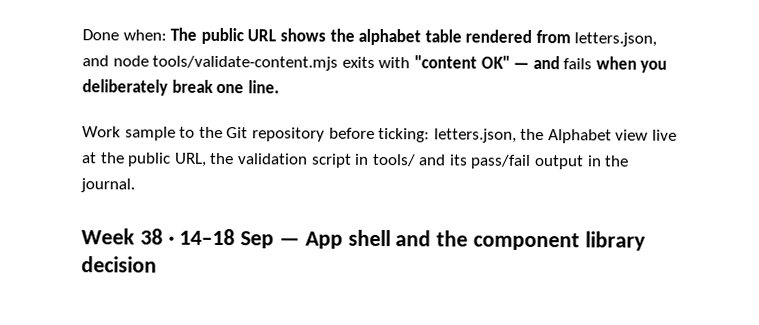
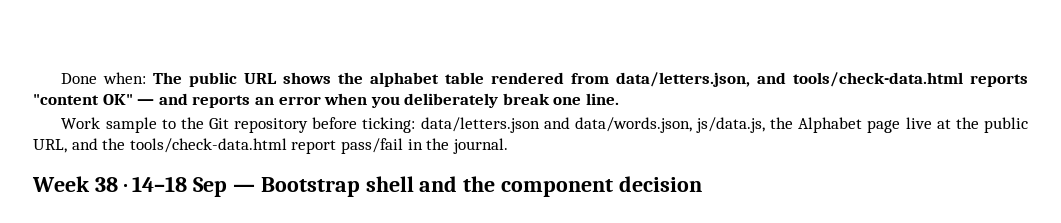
[574,32,658,47] [82,55,411,71] letters.json, and node tools/validate-content.mjs exits with -> [616,72,1028,87] data/letters.json, and tools/check-data.html reports
[563,58,593,70] fails -> [192,95,321,108] reports an error
[433,128,517,143] letters.json, -> [420,117,765,133] data/letters.json and data/words.json, js/data.js,
[615,129,649,141] view -> [867,120,901,133] page
[209,152,585,170] the validation script in tools/ and its pass/fail output -> [71,138,403,154] and the tools/check-data.html report pass/fail
[304,231,343,249] App -> [260,177,360,197] Bootstrap
[584,231,646,251] library -> (614, 188) none

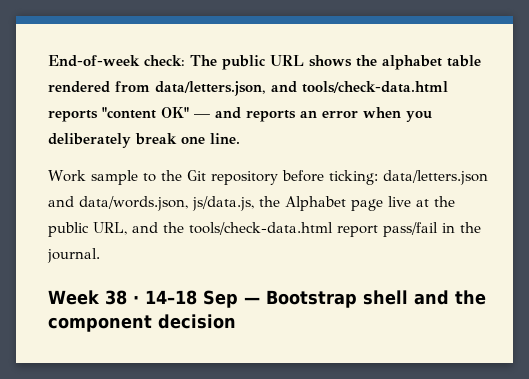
[61,72,147,84] Done when: -> [48,55,185,67] End-of-week check:

